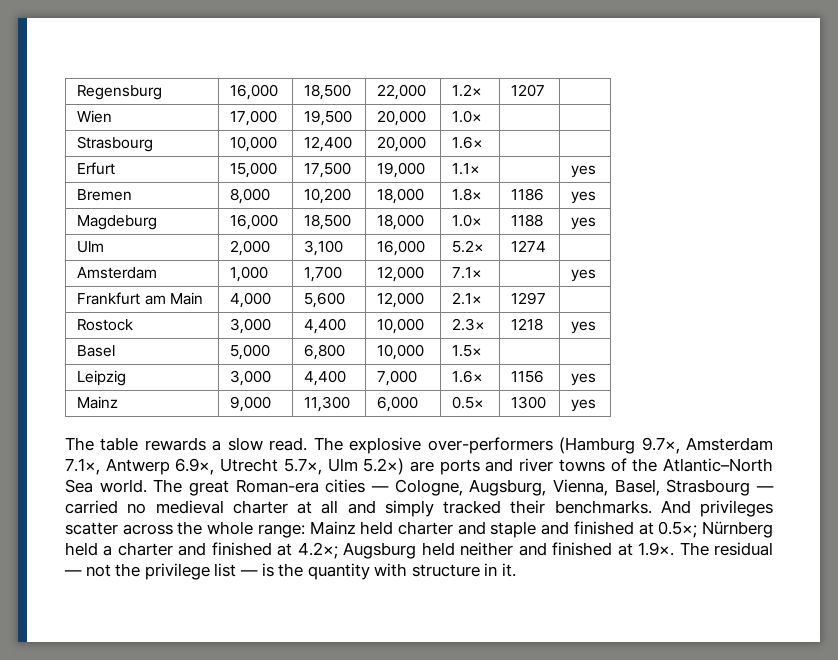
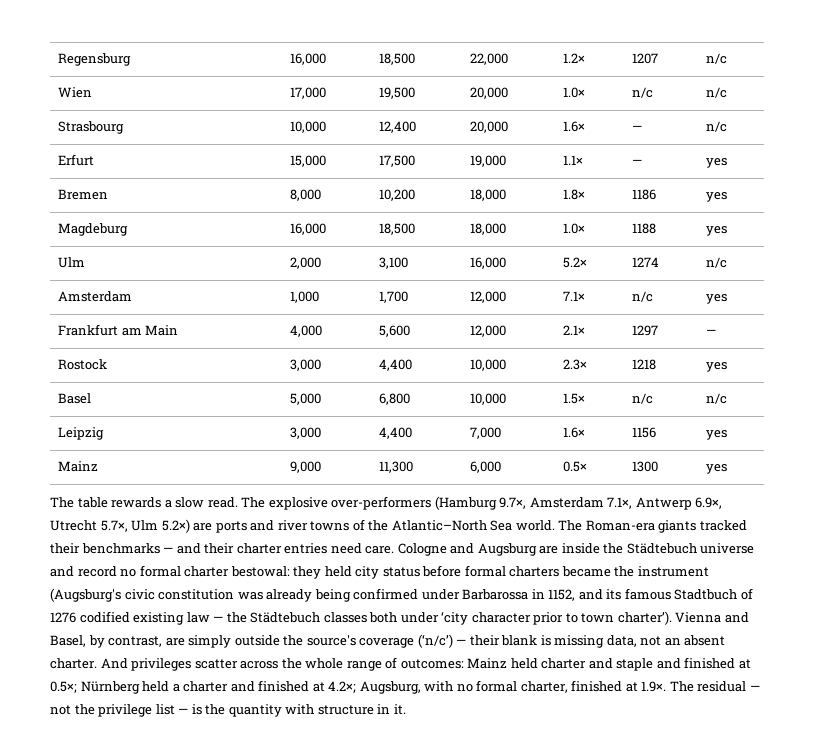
(546, 90) none -> [706,53,728,64] n/c
(483, 116) | -> [632,87,654,98] [706,87,728,98] n/c | n/c
(484, 142) | -> [632,125,643,131] [706,121,728,132] — | n/c
(481, 169) none -> [632,159,643,165] —
(547, 246) none -> [706,257,728,268] n/c
(483, 273) none -> [632,291,654,302] n/c
(547, 298) none -> [706,329,717,335] —
(483, 351) | -> [632,393,654,404] [706,393,728,404] n/c | n/c
[188,479,774,496] [65,500,652,517] great Roman-era cities — Cologne, Augsburg, Vienna, Basel, Strasbourg — carried no medieval charter at all and simply tracked their benchmarks. -> [585,520,747,533] [50,543,755,556] [50,565,709,579] [50,588,753,602] [50,611,749,625] [50,634,726,648] [50,658,97,669] Roman-era giants tracked their benchmarks — and their charter entries need care. Cologne and Augsburg are inside the Städtebuch universe and record no formal charter bestowal: they held city status before formal charters became the instrument (Augsburg's civic constitution was already being confirmed under Barbarossa in 1152, and its famous Stadtbuch of 1276 codified existing law — the Städtebuch classes both under ‘city character prior to town charter’). Vienna and Basel, by contrast, are simply outside the source's coverage (‘n/c’) — their blank is missing data, not an absent charter.
[257,524,305,538] range: -> [346,657,464,671] range of outcomes:
[343,542,547,559] Augsburg held neither and -> [359,680,568,694] Augsburg, with no formal charter,

